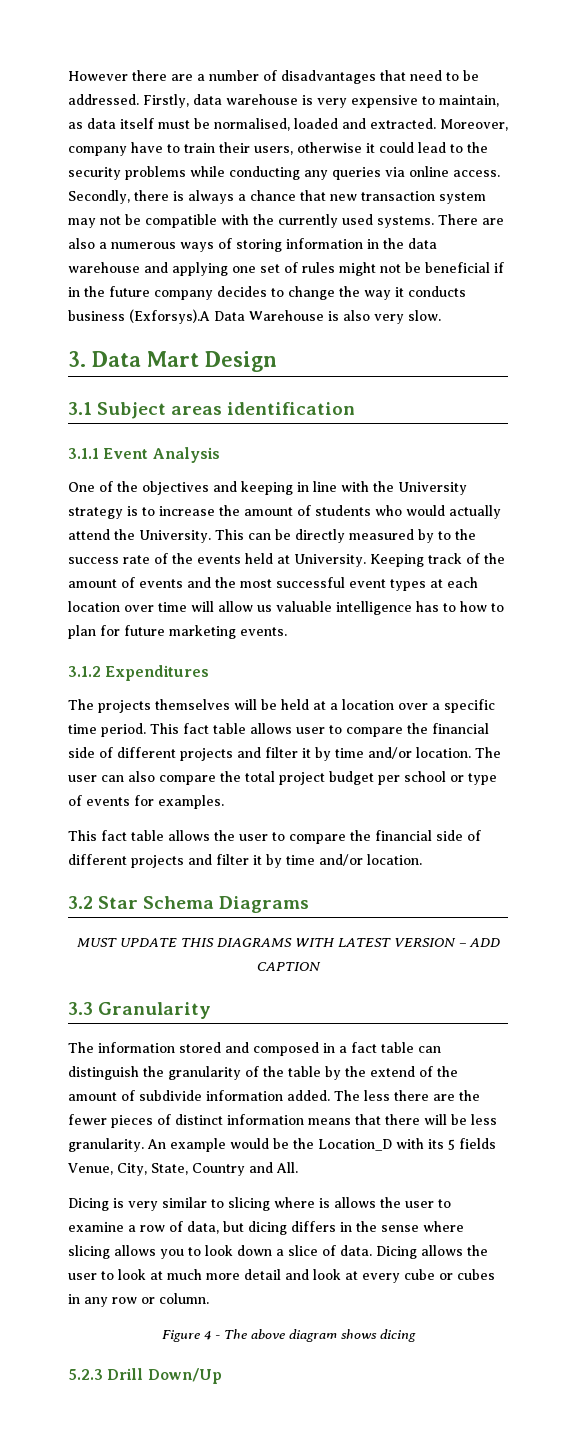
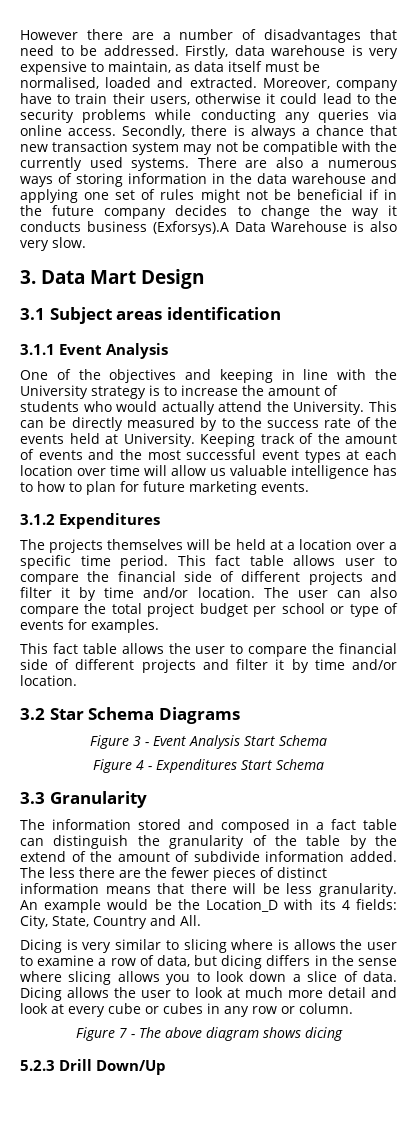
[76,938,500,947] [256,962,321,971] MUST UPDATE THIS DIAGRAMS WITH LATEST VERSION – ADD CAPTION -> [90,735,327,749] [93,759,324,773] Figure 3 - Event Analysis Start Schema // Figure 4 - Expenditures Start Schema
[448,1138,496,1150] [68,1163,113,1175] 5 fields Venue, -> [341,899,398,910] 4 fields:
[203,1330,211,1340] 4 -> [118,1028,127,1038] 7

